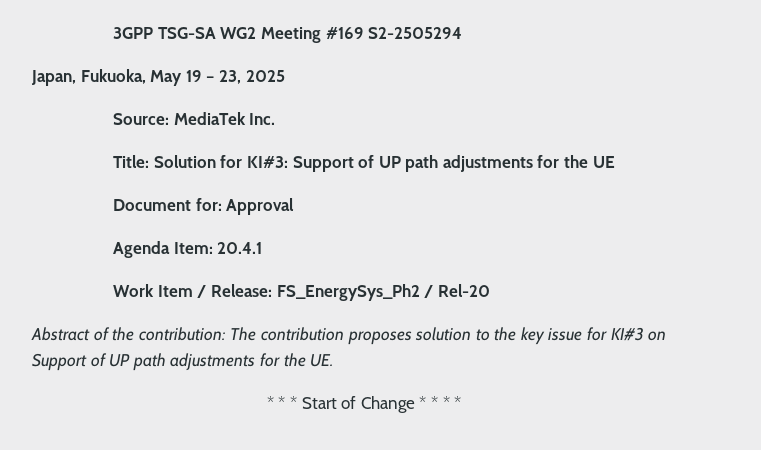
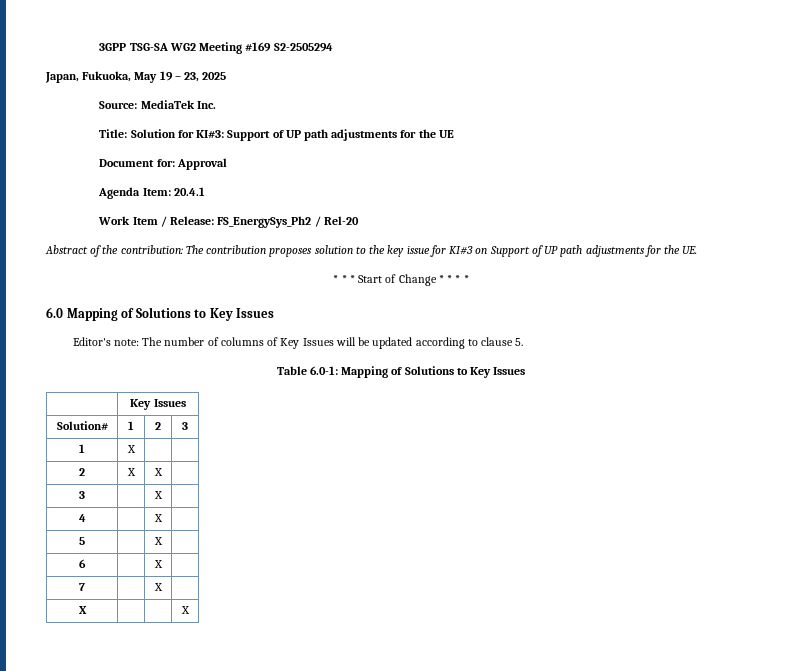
(462, 402) none -> [46,307,275,321] [72,337,524,349] [276,366,526,378] [130,399,186,410] [56,421,109,430] [128,421,134,430] [155,422,161,430] [182,422,188,430] [79,444,85,453] [126,445,136,453] [79,468,85,476] [126,468,136,476] [153,468,163,476] [79,491,85,499] [153,491,163,499] [78,514,86,522] [153,514,163,522] [79,537,85,545] [153,537,163,545] [79,559,86,568] [153,560,163,568] [79,583,85,591] [153,583,163,591] [78,606,87,614] [180,606,190,614] // 6.0 Mapping of Solutions to Key Issues // Editor's note: The number of columns of Key Issues will be updated according to clause 5. // Table 6.0-1: Mapping of Solutions to Key Issues // | Key Issues // Solution# | 1 | 2 | 3 // 1 | X | | // 2 | X | X | // 3 | | X | // 4 | | X | // 5 | | X | // 6 | | X | // 7 | | X | // X | | | X

